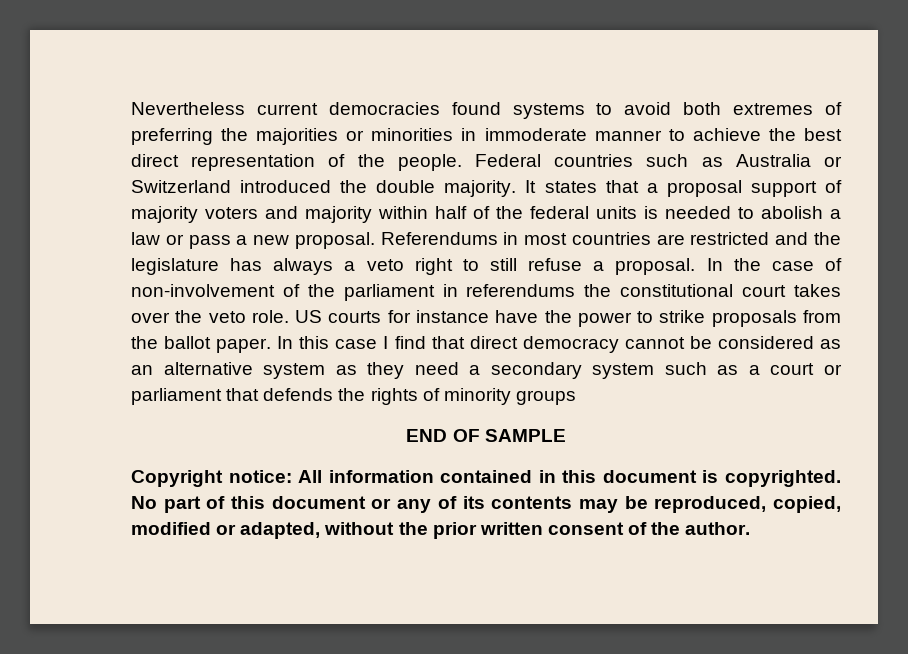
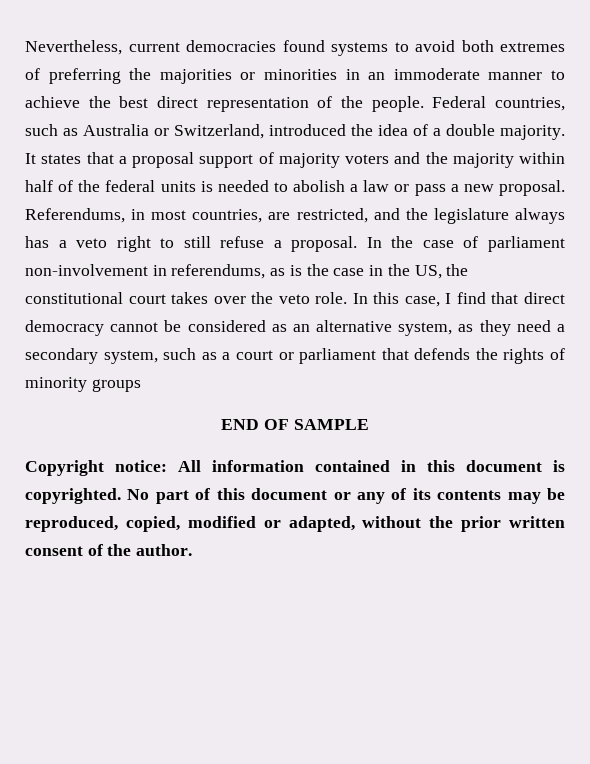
[131,102,245,115] Nevertheless -> [25,40,122,55] Nevertheless,
(477, 134) none -> [368,72,386,80] an
[554,154,634,167] countries -> [495,97,565,111] countries,
[131,180,231,193] Switzerland -> [174,124,264,139] Switzerland,
(368, 186) none -> [378,124,441,136] idea of a
(298, 212) none -> [425,152,448,164] the
[380,232,498,245] Referendums -> [25,208,125,223] Referendums,
[571,232,770,245] countries are restricted -> [192,208,368,223] countries, are restricted,
[230,258,334,275] has always -> [514,208,565,224] [25,236,49,248] always has
[131,284,576,301] non-involvement of the parliament in referendums -> [488,236,566,252] [25,264,442,279] parliament non-involvement in referendums, as is the case in the US,
[295,310,842,327] [131,336,272,353] US courts for instance have the power to strike proposals from the ballot paper. -> (348, 298) none
[335,339,378,349] case -> [404,296,440,307] case,
[263,363,326,379] system -> [398,322,453,336] system,
[592,363,655,379] system -> [103,350,158,364] system,

